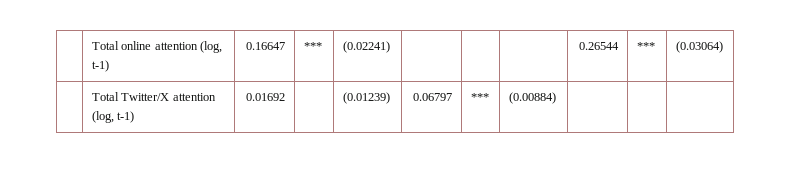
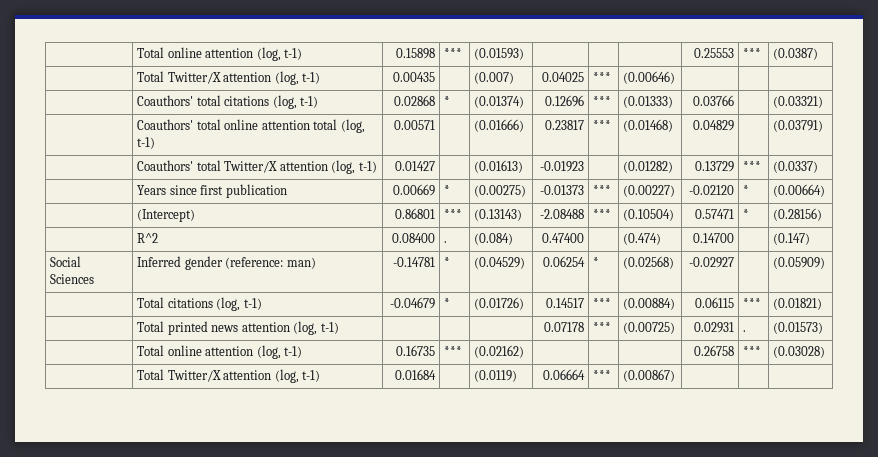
[91,41,223,53] [91,60,109,72] [246,42,286,50] [303,42,322,50] [342,41,390,53] [579,42,620,50] [636,42,655,50] [675,41,723,53] [91,92,216,101] [91,111,135,123] [246,93,286,101] [342,92,390,104] [413,93,453,101] [470,93,489,101] [508,92,556,104] | Total online attention (log, t-1) | 0.16647 | *** | (0.02241) | | | | 0.26544 | *** | (0.03064) // | Total Twitter/X attention (log, t-1) | 0.01692 | | (0.01239) | 0.06797 | *** | (0.00884) -> [137,47,303,61] [395,48,435,59] [444,48,463,58] [474,48,525,60] [693,48,734,58] [743,48,762,58] [773,48,819,60] [137,71,321,85] [392,72,435,82] [474,72,515,84] [541,72,584,82] [593,72,612,82] [623,71,676,84] [137,95,319,109] [393,95,435,106] [444,96,451,106] [474,96,525,108] [544,95,584,107] [593,96,612,106] [623,96,674,108] [692,95,734,106] [773,96,824,108] [137,119,365,133] [137,137,156,149] [393,120,435,130] [474,119,525,132] [544,120,584,130] [593,120,612,130] [623,119,674,132] [692,120,734,131] [773,120,824,132] [137,160,377,174] [394,161,435,171] [474,160,524,173] [539,161,584,172] [623,161,674,173] [694,161,734,172] [743,161,762,171] [773,161,819,173] [137,184,287,198] [392,184,435,196] [444,185,451,195] [474,185,527,197] [539,185,584,195] [593,185,612,195] [623,185,676,197] [688,185,734,195] [743,185,750,195] [773,184,826,197] [137,209,196,222] [394,208,435,219] [444,209,463,219] [474,209,523,221] [539,209,584,219] [593,209,612,219] [623,209,675,221] [694,209,734,219] [743,209,750,219] [773,208,823,221] [137,233,159,243] [391,233,435,243] [444,241,448,243] [474,233,514,245] [541,233,584,243] [623,233,662,245] [692,233,734,243] [773,233,811,245] [50,256,82,267] [50,274,95,284] [137,256,316,270] [392,257,435,267] [444,257,451,267] [474,257,526,269] [542,256,585,267] [593,257,600,267] [623,256,675,269] [688,257,734,268] [773,257,826,269] [137,297,262,311] [389,297,435,309] [444,298,451,308] [474,297,525,310] [545,298,584,308] [593,298,612,308] [623,298,676,310] [694,297,734,308] [743,298,762,308] [773,298,823,310] [137,321,339,335] [543,322,584,332] [593,322,612,332] [623,322,676,334] [693,322,734,333] [743,330,747,332] [773,322,824,334] [137,345,303,359] [395,345,435,356] [444,346,463,356] [474,345,525,358] [693,345,734,356] [743,346,762,356] [773,346,826,358] [137,369,321,383] [394,369,436,380] [474,370,518,382] [542,369,585,380] [593,370,612,380] [623,369,676,382] | Total online attention (log, t-1) | 0.15898 | *** | (0.01593) | | | | 0.25553 | *** | (0.0387) // | Total Twitter/X attention (log, t-1) | 0.00435 | | (0.007) | 0.04025 | *** | (0.00646) | | | // | Coauthors' total citations (log, t-1) | 0.02868 | * | (0.01374) | 0.12696 | *** | (0.01333) | 0.03766 | | (0.03321) // | Coauthors' total online attention total (log, t-1) | 0.00571 | | (0.01666) | 0.23817 | *** | (0.01468) | 0.04829 | | (0.03791) // | Coauthors' total Twitter/X attention (log, t-1) | 0.01427 | | (0.01613) | -0.01923 | | (0.01282) | 0.13729 | *** | (0.0337) // | Years since first publication | 0.00669 | * | (0.00275) | -0.01373 | *** | (0.00227) | -0.02120 | * | (0.00664) // | (Intercept) | 0.86801 | *** | (0.13143) | -2.08488 | *** | (0.10504) | 0.57471 | * | (0.28156) // | R^2 | 0.08400 | . | (0.084) | 0.47400 | | (0.474) | 0.14700 | | (0.147) // Social Sciences | Inferred gender (reference: man) | -0.14781 | * | (0.04529) | 0.06254 | * | (0.02568) | -0.02927 | | (0.05909) // | Total citations (log, t-1) | -0.04679 | * | (0.01726) | 0.14517 | *** | (0.00884) | 0.06115 | *** | (0.01821) // | Total printed news attention (log, t-1) | | | | 0.07178 | *** | (0.00725) | 0.02931 | . | (0.01573) // | Total online attention (log, t-1) | 0.16735 | *** | (0.02162) | | | | 0.26758 | *** | (0.03028) // | Total Twitter/X attention (log, t-1) | 0.01684 | | (0.0119) | 0.06664 | *** | (0.00867)

